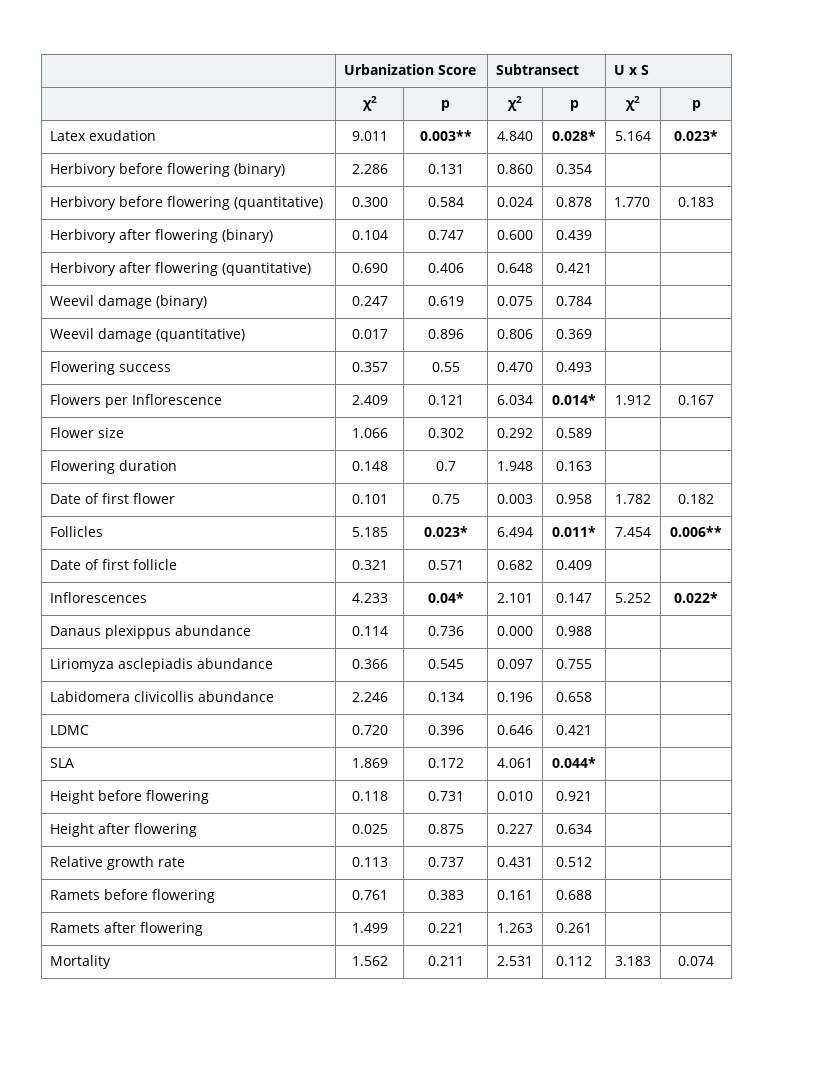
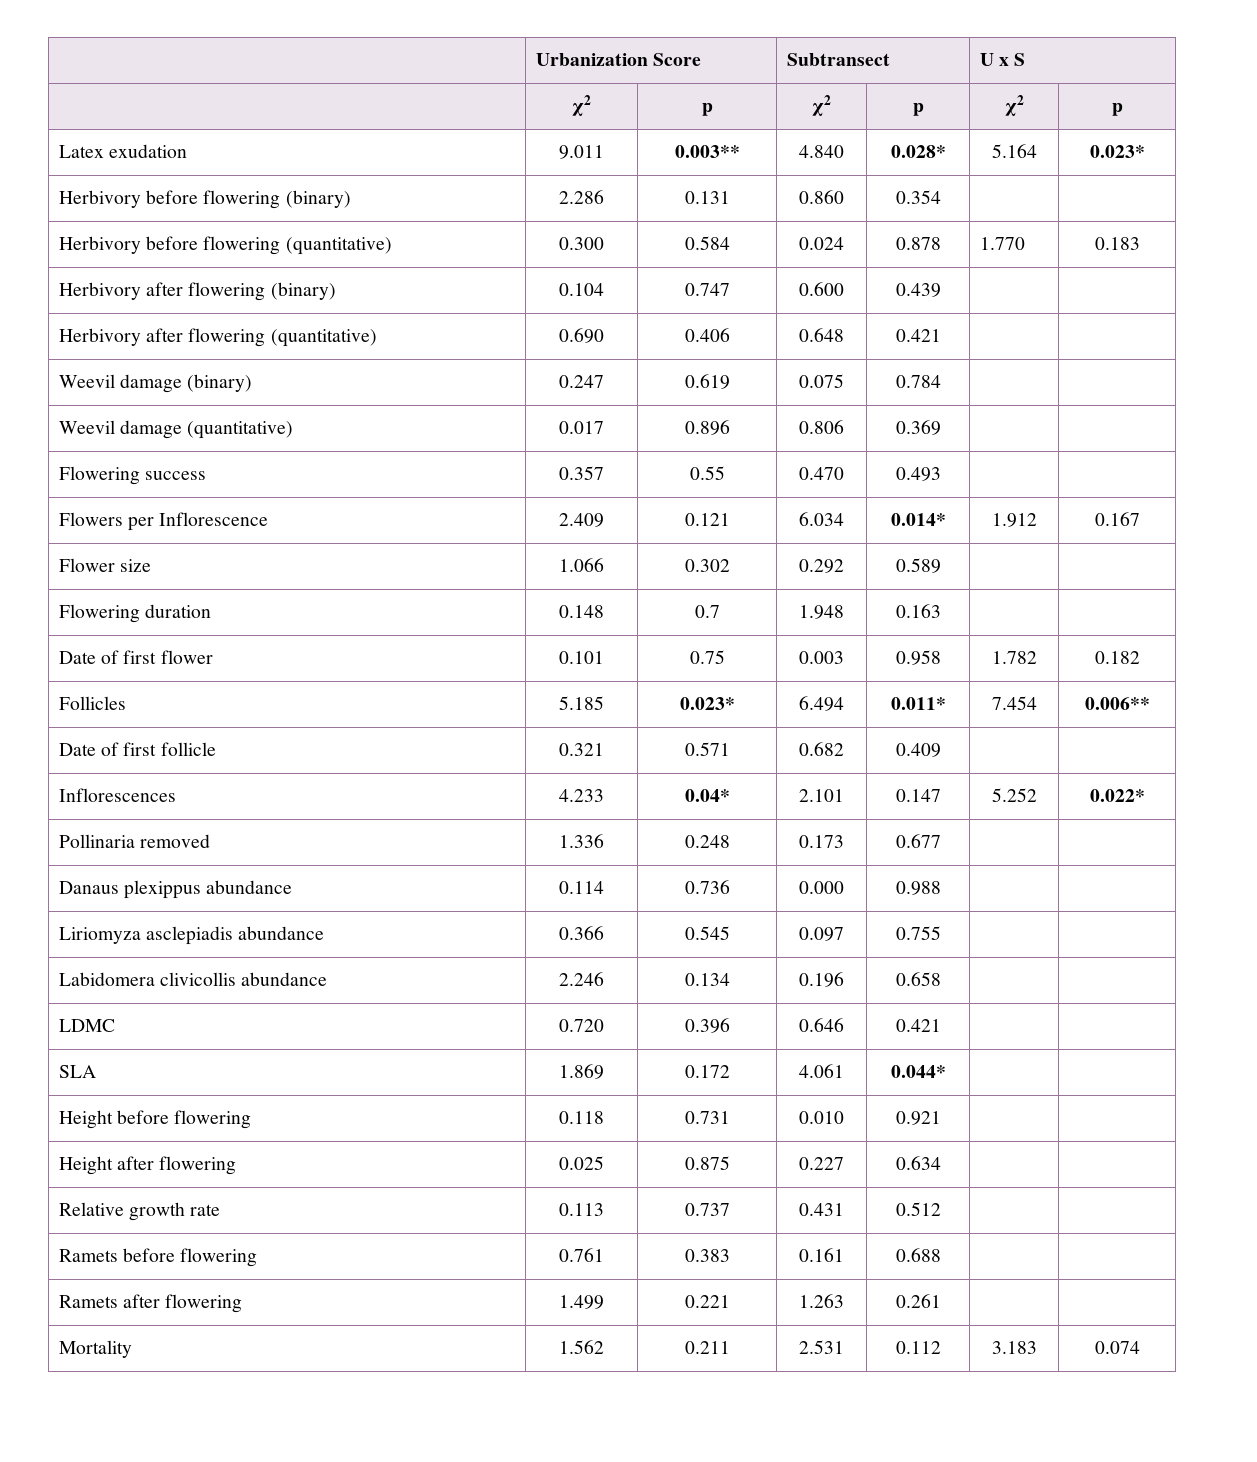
(718, 597) none -> [58,834,211,848] [559,834,604,848] [684,835,730,848] [799,835,844,848] [895,834,941,848] // Pollinaria removed | 1.336 | 0.248 | 0.173 | 0.677 | |

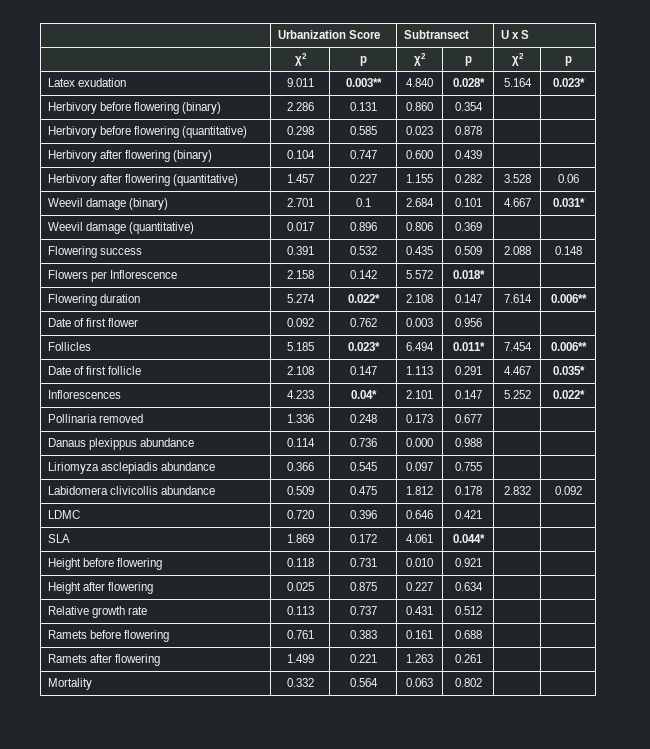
[559,237,604,250] [684,236,730,250] [799,237,844,250] 0.300 | 0.584 | 0.024 -> [286,126,314,135] [349,126,377,135] [406,126,433,135] 0.298 | 0.585 | 0.023
[979,237,1025,250] [1094,237,1140,250] 1.770 | 0.183 -> (482, 130) |
[559,328,604,343] [684,328,730,342] [799,328,844,342] [895,329,941,342] [58,374,253,393] [559,375,604,388] [684,374,730,389] [799,374,844,388] [895,375,941,388] 0.690 | 0.406 | 0.648 | 0.421 | | // Weevil damage (binary) | 0.247 | 0.619 | 0.075 | 0.784 | | -> [286,174,314,183] [349,174,377,183] [406,174,433,183] [454,174,482,183] [503,174,531,183] [557,174,579,183] [48,198,169,210] [286,198,314,207] [355,198,371,207] [406,198,434,207] [454,198,482,207] [503,198,531,207] [552,198,585,207] 1.457 | 0.227 | 1.155 | 0.282 | 3.528 | 0.06 // Weevil damage (binary) | 2.701 | 0.1 | 2.684 | 0.101 | 4.667 | 0.031*
[559,466,604,480] [689,466,725,480] [799,467,844,480] [895,467,941,481] [58,512,269,531] [559,513,604,527] [684,513,730,526] [799,512,844,526] [890,513,946,526] [991,513,1037,527] [1094,512,1140,526] [58,558,152,572] [559,558,604,572] [684,559,730,572] [799,559,844,573] [895,558,941,573] [58,604,212,623] [559,605,604,618] [694,605,720,618] [799,605,844,619] [895,604,941,618] 0.357 | 0.55 | 0.470 | 0.493 | | // Flowers per Inflorescence | 2.409 | 0.121 | 6.034 | 0.014* | 1.912 | 0.167 // Flower size | 1.066 | 0.302 | 0.292 | 0.589 | | // Flowering duration | 0.148 | 0.7 | 1.948 | 0.163 | | -> [286,246,314,255] [349,246,377,255] [406,246,433,255] [454,246,482,255] [503,246,531,255] [554,246,582,255] [48,270,178,282] [286,270,314,279] [349,270,377,279] [406,270,433,279] [452,270,485,279] [48,294,141,306] [286,294,315,303] [347,294,380,303] [406,294,433,303] [454,294,482,303] [503,294,532,303] [550,294,587,303] 0.391 | 0.532 | 0.435 | 0.509 | 2.088 | 0.148 // Flowers per Inflorescence | 2.158 | 0.142 | 5.572 | 0.018* | | // Flowering duration | 5.274 | 0.022* | 2.108 | 0.147 | 7.614 | 0.006**
[559,651,604,664] [689,650,725,664] 0.101 | 0.75 -> [286,318,314,327] [349,318,377,327] 0.092 | 0.762
[895,650,941,665] [991,651,1037,664] [1094,651,1140,664] 0.958 | 1.782 | 0.182 -> [454,318,482,327] 0.956 | |
[559,743,604,756] [684,742,730,756] [799,742,844,756] [895,743,941,757] 0.321 | 0.571 | 0.682 | 0.409 | | -> [286,366,314,375] [349,366,377,375] [406,366,433,375] [454,366,482,375] [503,366,531,375] [552,366,585,375] 2.108 | 0.147 | 1.113 | 0.291 | 4.467 | 0.035*
[559,972,604,986] [684,973,730,986] [799,972,844,987] [895,972,941,986] 2.246 | 0.134 | 0.196 | 0.658 | | -> [286,486,314,495] [349,486,377,495] [406,486,433,495] [454,486,482,495] [503,486,531,495] [554,486,582,495] 0.509 | 0.475 | 1.812 | 0.178 | 2.832 | 0.092
[559,1340,604,1354] [684,1341,730,1354] [799,1340,844,1354] [895,1341,941,1354] [991,1341,1037,1354] [1094,1341,1140,1354] 1.562 | 0.211 | 2.531 | 0.112 | 3.183 | 0.074 -> [286,678,314,687] [349,678,378,687] [406,678,433,687] [454,678,482,687] 0.332 | 0.564 | 0.063 | 0.802 | |

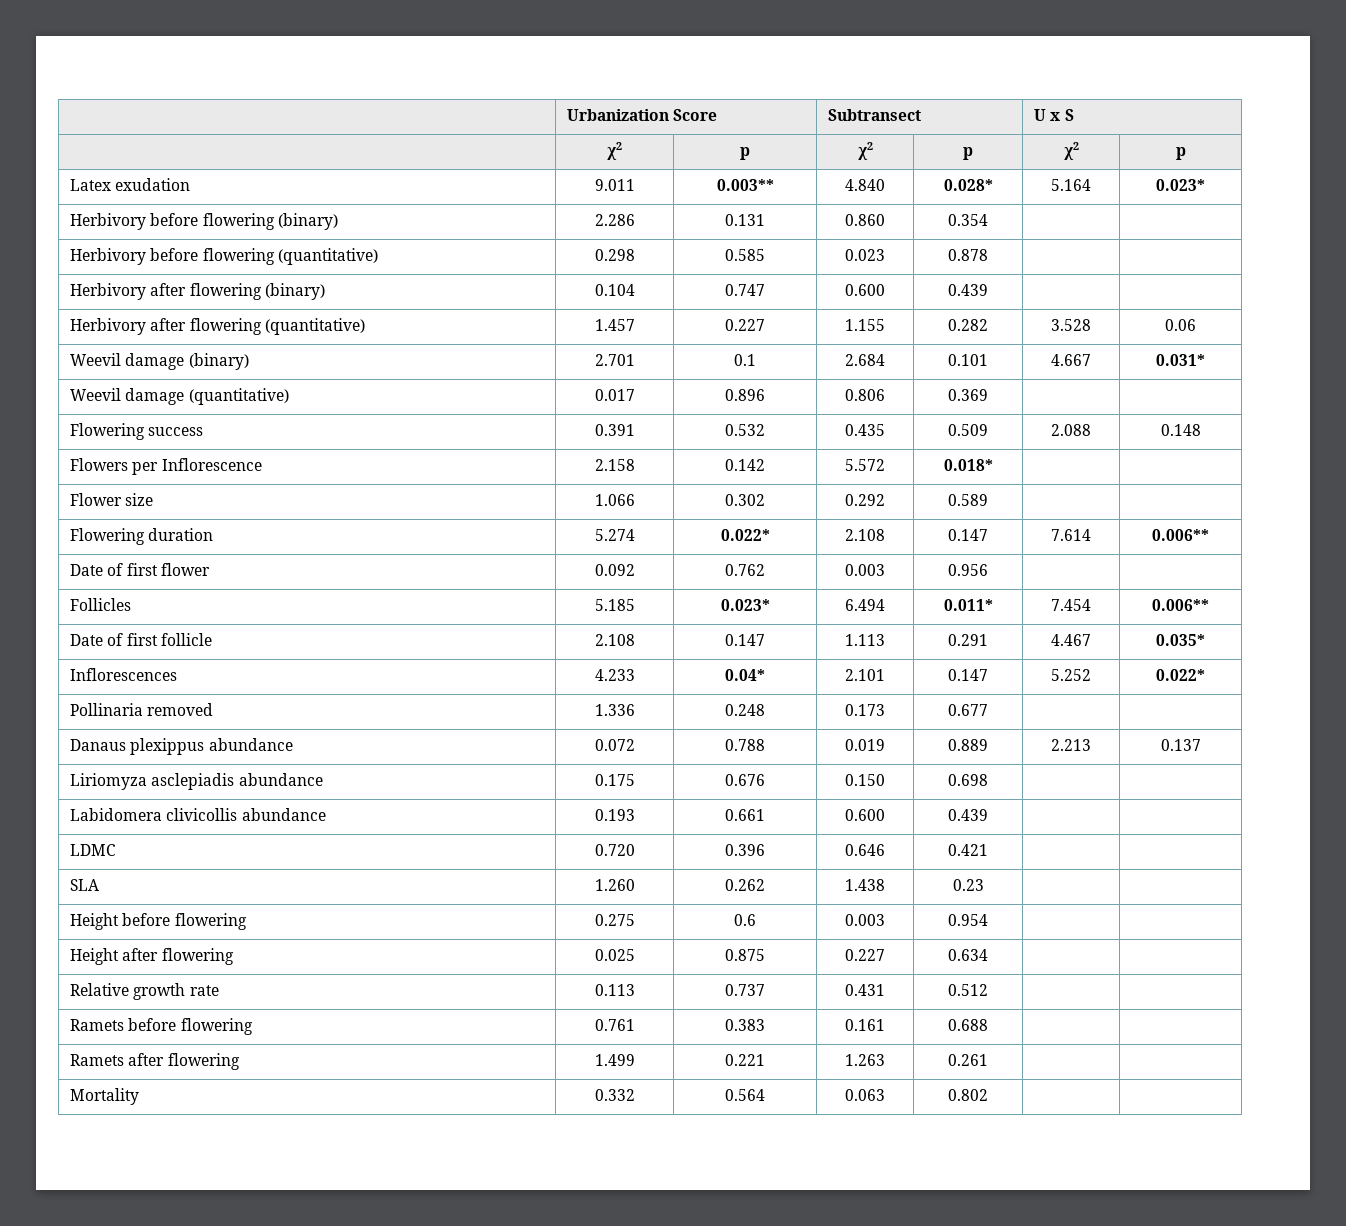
(485, 274) none -> [70,493,154,506] [594,494,635,506] [725,494,765,506] [845,494,885,506] [948,494,988,506] // Flower size | 1.066 | 0.302 | 0.292 | 0.589 | |
[286,438,315,447] [349,438,377,447] [406,438,433,447] [454,438,482,447] 0.114 | 0.736 | 0.000 | 0.988 | | -> [594,739,635,751] [725,739,765,751] [845,739,885,751] [948,739,988,751] [1051,739,1091,751] [1160,739,1201,751] 0.072 | 0.788 | 0.019 | 0.889 | 2.213 | 0.137
[286,462,314,471] [349,462,377,471] [406,462,433,471] [454,462,482,471] 0.366 | 0.545 | 0.097 | 0.755 -> [594,774,635,786] [725,774,765,786] [845,774,885,786] [948,774,988,786] 0.175 | 0.676 | 0.150 | 0.698
[286,486,314,495] [349,486,377,495] [406,486,433,495] [454,486,482,495] [503,486,531,495] [554,486,582,495] 0.509 | 0.475 | 1.812 | 0.178 | 2.832 | 0.092 -> [594,809,635,821] [725,809,765,821] [845,809,885,821] [948,809,988,821] 0.193 | 0.661 | 0.600 | 0.439 | |
[286,534,314,543] [349,534,377,543] [406,534,433,543] [452,534,485,543] 1.869 | 0.172 | 4.061 | 0.044* -> [594,879,635,891] [725,879,765,891] [845,879,885,891] [952,879,984,891] 1.260 | 0.262 | 1.438 | 0.23
[286,558,314,567] [349,558,377,567] [406,558,433,567] [454,558,482,567] 0.118 | 0.731 | 0.010 | 0.921 -> [594,914,635,926] [734,914,756,926] [845,914,885,926] [948,914,988,926] 0.275 | 0.6 | 0.003 | 0.954

